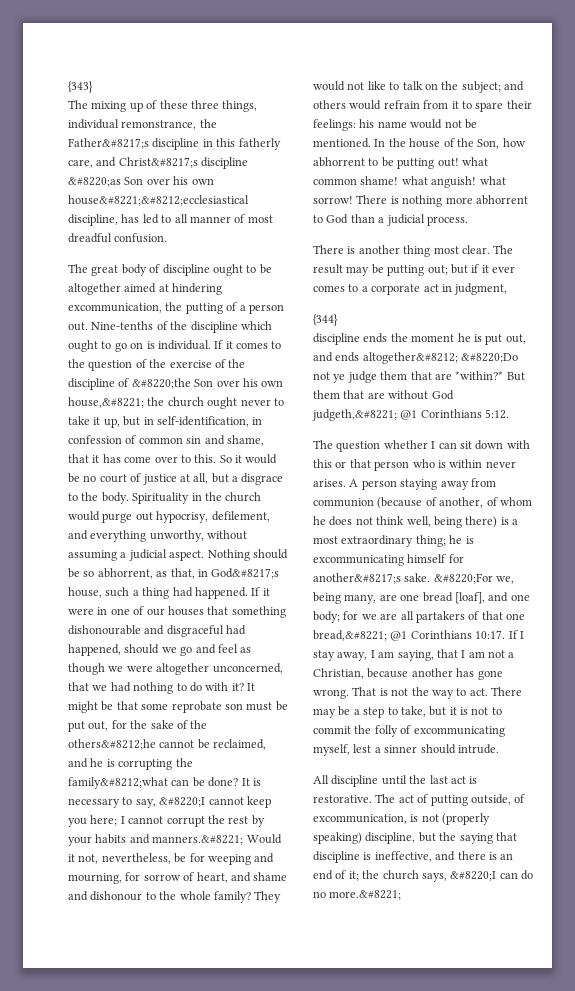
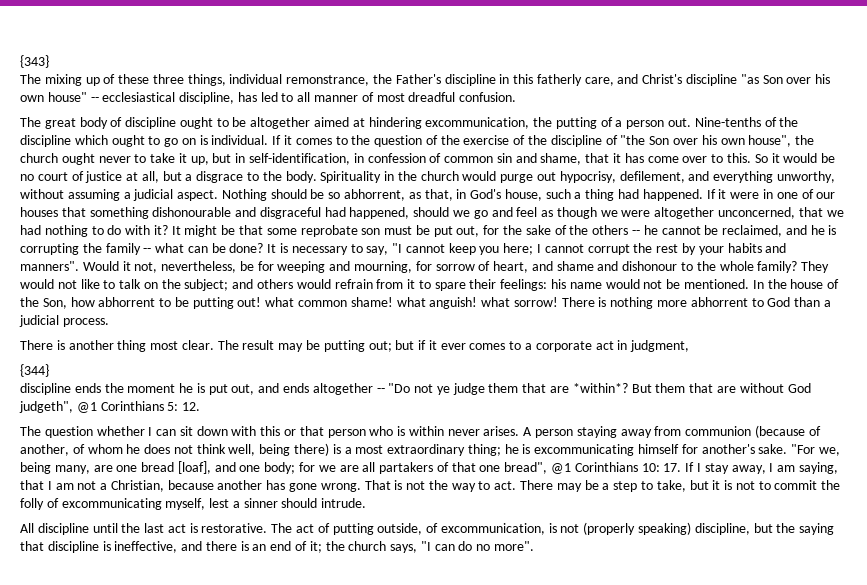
[68,138,149,149] Father&#8217;s -> [395,74,441,84] Father's
[118,157,249,169] [68,176,214,187] [68,195,249,206] Christ&#8217;s discipline &#8220;as Son over his own house&#8221;&#8212;ecclesiastical -> [642,74,831,86] [20,92,176,102] Christ's discipline "as Son over his own house" -- ecclesiastical
[131,378,284,389] [68,397,144,408] &#8220;the Son over his own house,&#8221; -> [620,135,792,147] "the Son over his own house",
[211,568,280,579] God&#8217;s -> [470,189,502,199] God's
[68,739,156,750] others&#8212;he -> [592,225,658,235] others -- he
[68,777,168,789] family&#8212;what -> [105,243,185,255] family -- what
[159,797,206,807] &#8220;I -> [392,243,403,253] "I
[152,835,244,845] manners.&#8221; -> [20,261,79,271] manners".
[362,352,519,364] altogether&#8212; &#8220;Do -> [312,383,411,395] altogether -- "Do
[455,371,504,380] *within?* -> [572,383,628,393] *within*?
[312,409,510,421] judgeth,&#8221; @1 Corinthians 5:12. -> [19,401,201,413] judgeth", @1 Corinthians 5: 12.
[313,573,493,584] another&#8217;s sake. &#8220;For -> [701,444,816,454] another's sake. "For
[313,630,506,641] bread,&#8221; @1 Corinthians 10:17. -> [504,462,682,474] bread", @1 Corinthians 10: 17.
[450,871,497,881] &#8220;I -> [420,541,431,551] "I
[329,890,402,900] more.&#8221; -> [494,541,535,551] more".

